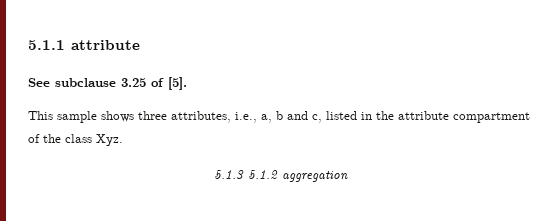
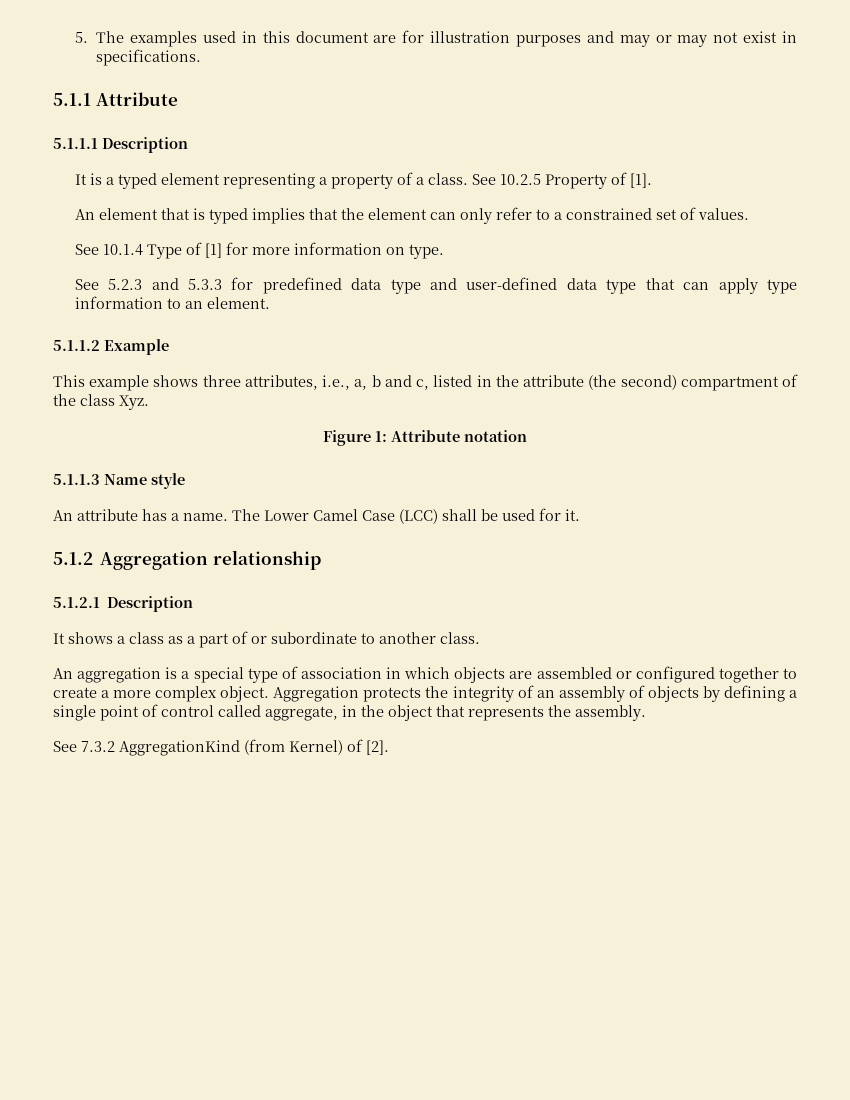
[28,40,140,50] [28,77,187,90] 5.1.1 attribute // See subclause 3.25 of [5]. -> [74,30,797,47] [96,49,202,66] [53,92,178,106] [53,137,188,153] [74,172,652,189] [74,207,749,224] [74,242,444,259] [74,277,797,294] [74,296,270,309] [53,339,169,355] 5. The examples used in this document are for illustration purposes and may or may not exist in specifications. // 5.1.1 Attribute // 5.1.1.1 Description // It is a typed element representing a property of a class. See 10.2.5 Property of [1]. // An element that is typed implies that the element can only refer to a constrained set of values. // See 10.1.4 Type of [1] for more information on type. // See 5.2.3 and 5.3.3 for predefined data type and user-defined data type that can apply type information to an element. // 5.1.1.2 Example
[57,111,97,123] sample -> [89,375,150,391] example
(449, 115) none -> [588,375,677,390] (the second)
[213,170,348,182] 5.1.3 5.1.2 aggregation -> [323,430,527,446] [53,473,185,489] [53,508,580,524] [53,550,321,570] [53,596,194,612] [53,631,480,648] [53,666,797,683] [53,685,797,702] [53,704,646,721] [53,739,389,756] Figure 1: Attribute notation // 5.1.1.3 Name style // An attribute has a name. The Lower Camel Case (LCC) shall be used for it. // 5.1.2 Aggregation relationship // 5.1.2.1 Description // It shows a class as a part of or subordinate to another class. // An aggregation is a special type of association in which objects are assembled or configured together to create a more complex object. Aggregation protects the integrity of an assembly of objects by defining a single point of control called aggregate, in the object that represents the assembly. // See 7.3.2 AggregationKind (from Kernel) of [2].

